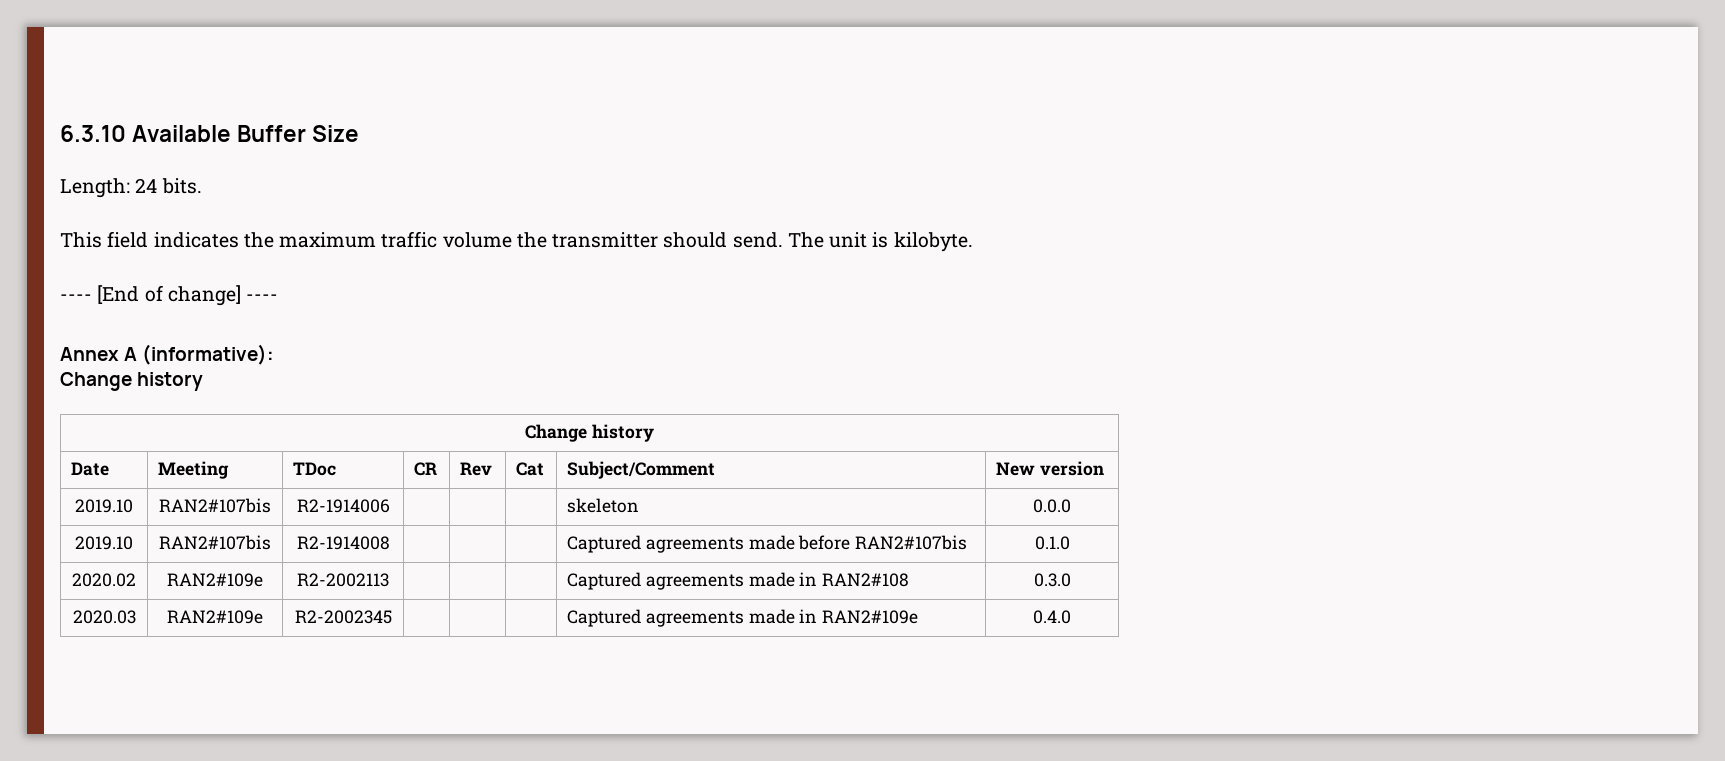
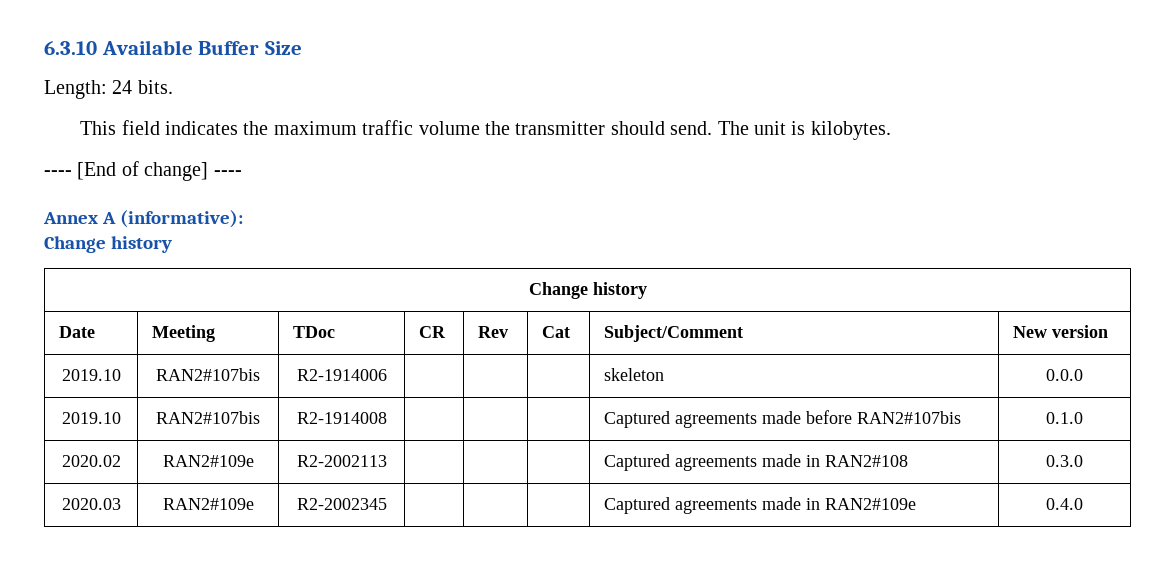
[893,232,973,252] kilobyte. -> [810,121,891,140] kilobytes.

